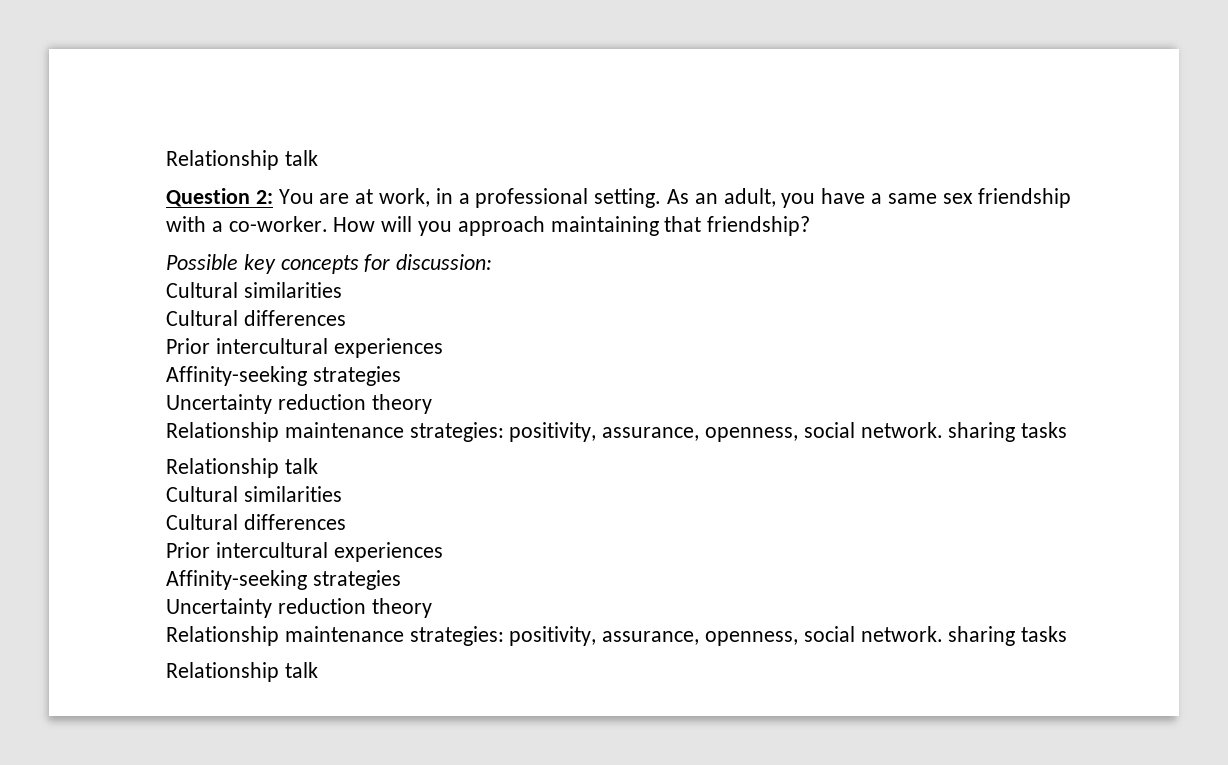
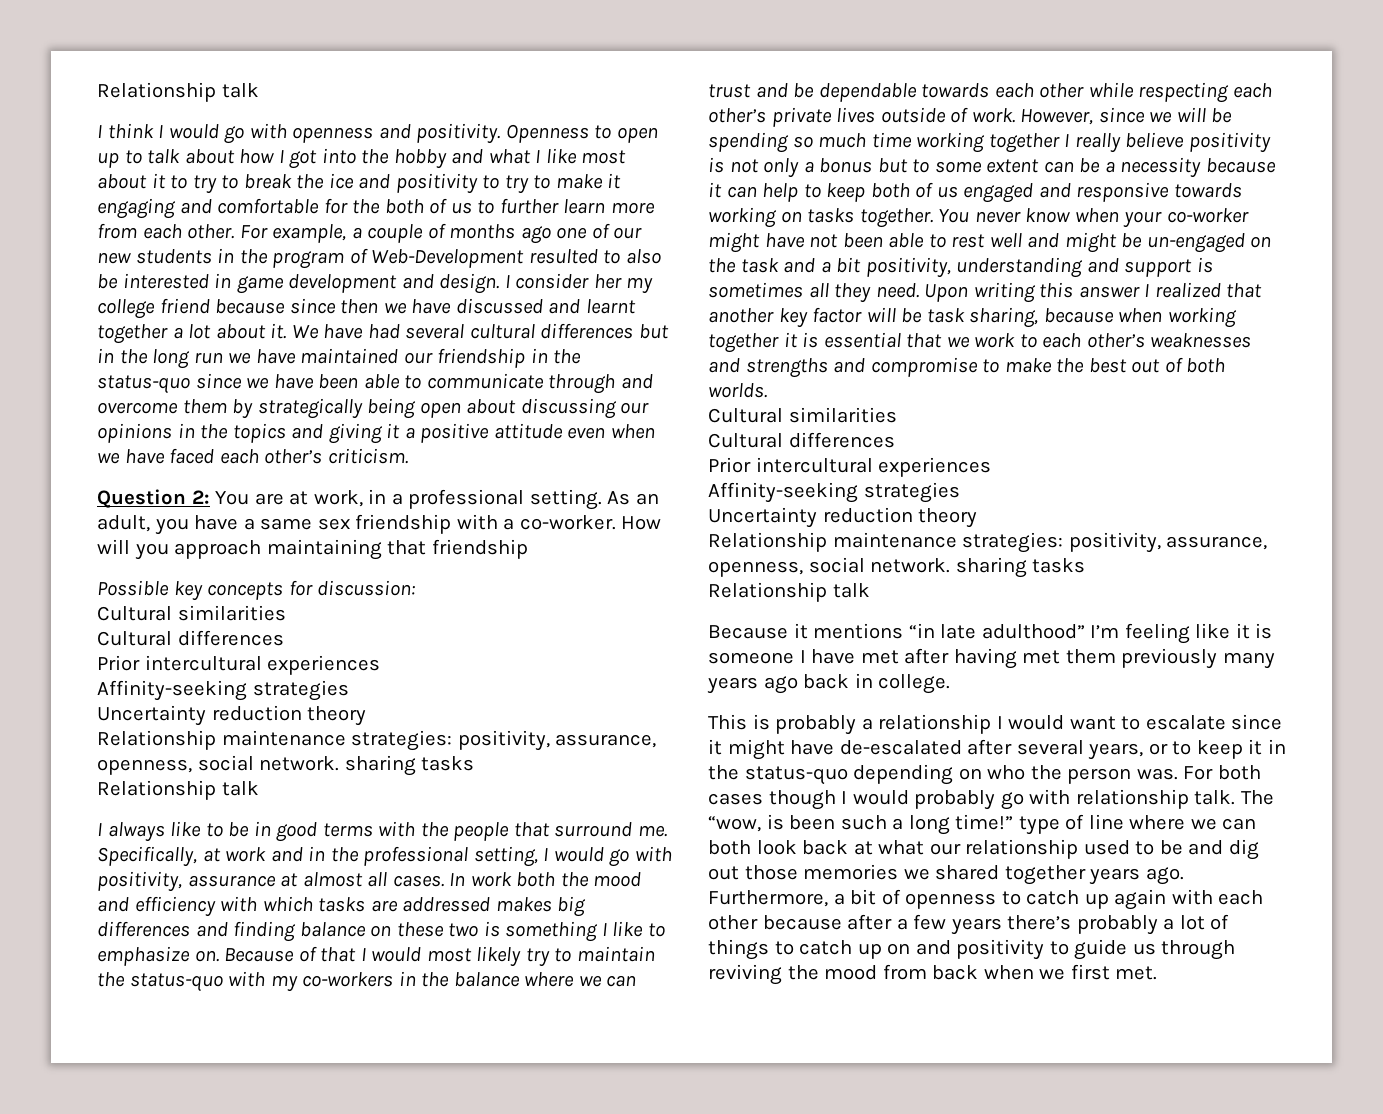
[166,150,318,170] Relationship talk -> [97,82,259,102] [97,123,658,144] [97,148,627,169] [97,173,622,194] [97,198,655,219] [97,223,643,244] [97,248,661,269] [97,273,654,294] [97,298,636,319] [97,323,669,344] [97,348,582,369] [97,373,653,394] [97,398,650,419] [97,423,655,444] [97,448,408,464] Relationship talk // I think I would go with openness and positivity. Openness to open up to talk about how I got into the hobby and what I like most about it to try to break the ice and positivity to try to make it engaging and comfortable for the both of us to further learn more from each other. For example, a couple of months ago one of our new students in the program of Web-Development resulted to also be interested in game development and design. I consider her my college friend because since then we have discussed and learnt together a lot about it. We have had several cultural differences but in the long run we have maintained our friendship in the status-quo since we have been able to communicate through and overcome them by strategically being open about discussing our opinions in the topics and giving it a positive attitude even when we have faced each other’s criticism.
[707,216,811,236] friendship? -> [431,539,528,559] friendship
(318, 466) none -> [97,821,667,842] [97,846,672,867] [97,871,642,892] [97,896,587,917] [97,921,665,942] [97,946,655,967] [97,971,637,992] [708,82,1272,103] [708,107,1233,127] [708,132,1271,153] [708,157,1276,178] [708,182,1242,203] [708,207,1249,228] [708,232,1272,253] [708,257,1213,278] [708,282,1263,303] [708,307,1237,328] [708,332,1252,353] [708,357,1226,378] [708,383,767,398] // I always like to be in good terms with the people that surround me. Specifically, at work and in the professional setting, I would go with positivity, assurance at almost all cases. In work both the mood and efficiency with which tasks are addressed makes big differences and finding balance on these two is something I like to emphasize on. Because of that I would most likely try to maintain the status-quo with my co-workers in the balance where we can trust and be dependable towards each other while respecting each other’s private lives outside of work. However, since we will be spending so much time working together I really believe positivity is not only a bonus but to some extent can be a necessity because it can help to keep both of us engaged and responsive towards working on tasks together. You never know when your co-worker might have not been able to rest well and might be un-engaged on the task and a bit positivity, understanding and support is sometimes all they need. Upon writing this answer I realized that another key factor will be task sharing, because when working together it is essential that we work to each other’s weaknesses and strengths and compromise to make the best out of both worlds.
(318, 670) none -> [708,623,1273,644] [708,648,1275,669] [707,673,951,694] [708,714,1283,735] [708,739,1286,760] [708,764,1261,785] [708,789,1274,810] [708,814,1257,835] [708,839,1259,860] [708,864,1184,885] [708,889,1264,910] [708,914,1230,935] [708,939,1236,960] [708,964,1158,985] // Because it mentions “in late adulthood” I’m feeling like it is someone I have met after having met them previously many years ago back in college. // This is probably a relationship I would want to escalate since it might have de-escalated after several years, or to keep it in the status-quo depending on who the person was. For both cases though I would probably go with relationship talk. The “wow, is been such a long time!” type of line where we can both look back at what our relationship used to be and dig out those memories we shared together years ago. Furthermore, a bit of openness to catch up again with each other because after a few years there’s probably a lot of things to catch up on and positivity to guide us through reviving the mood from back when we first met.

